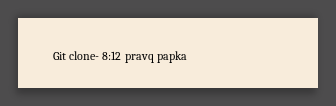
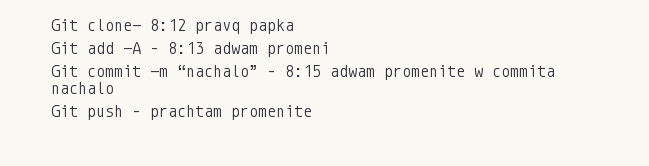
(187, 57) none -> [51,42,330,57] [51,65,555,80] [51,82,114,94] [51,105,312,120] // Git add -A – 8:13 adwam promeni // Git commit -m “nachalo” – 8:15 adwam promenite w commita nachalo // Git push – prachtam promenite

